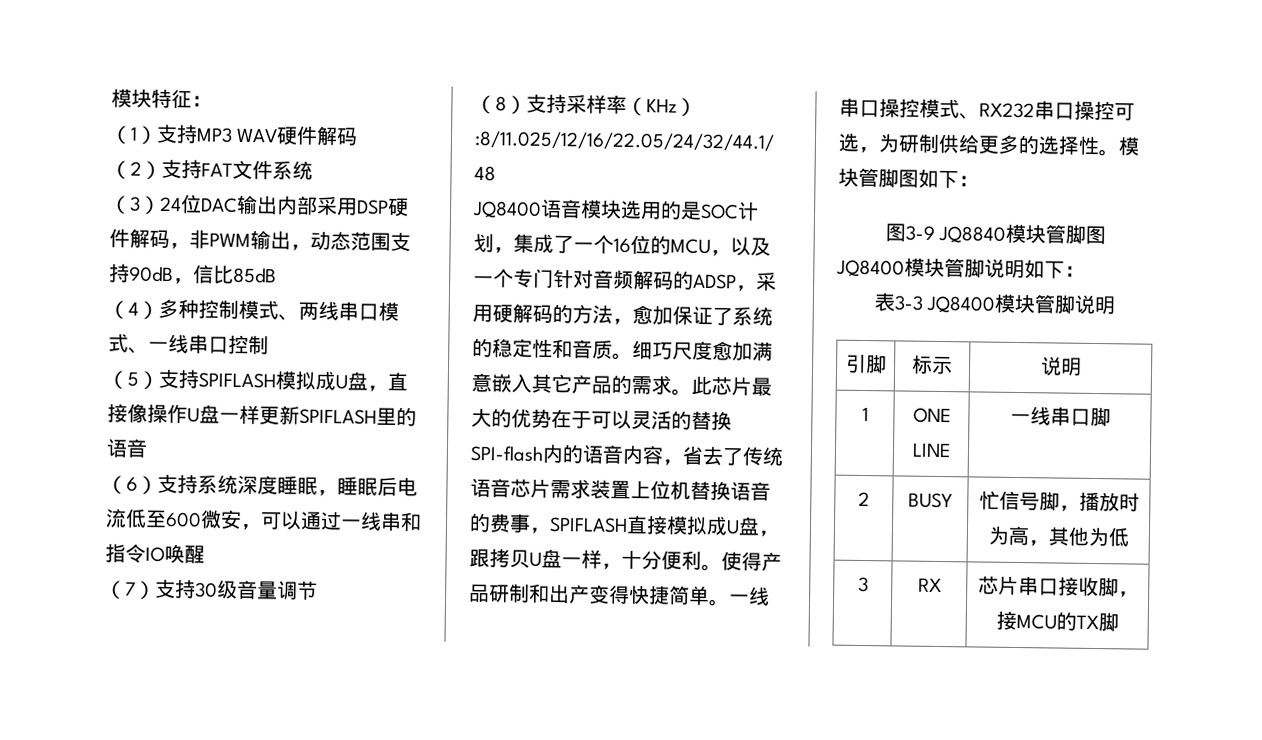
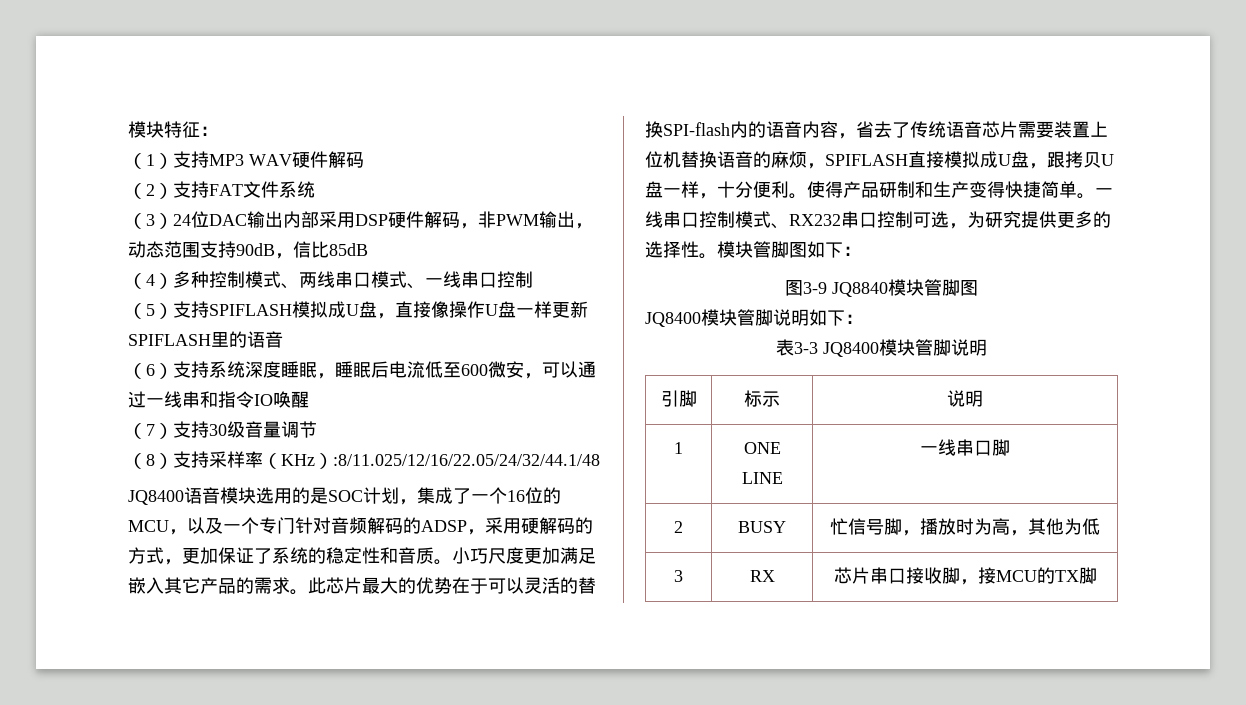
[592,304,653,326] 法，愈 -> [146,547,200,565] 式，更
[632,340,773,362] [471,372,492,393] 细巧尺度愈加满意 -> [452,547,596,564] 小巧尺度更加满足
[570,479,591,499] 求 -> [1036,121,1054,138] 要
[489,513,531,533] 费事 -> [771,151,807,168] 麻烦
[548,583,570,604] 出 -> [933,181,951,197] 生
[879,98,920,118] 操控 -> [699,211,735,228] 控制
[1074,100,1115,121] 操控 -> [877,211,913,228] 控制
[918,133,980,154] 制供给 -> [1003,211,1057,228] 究提供

